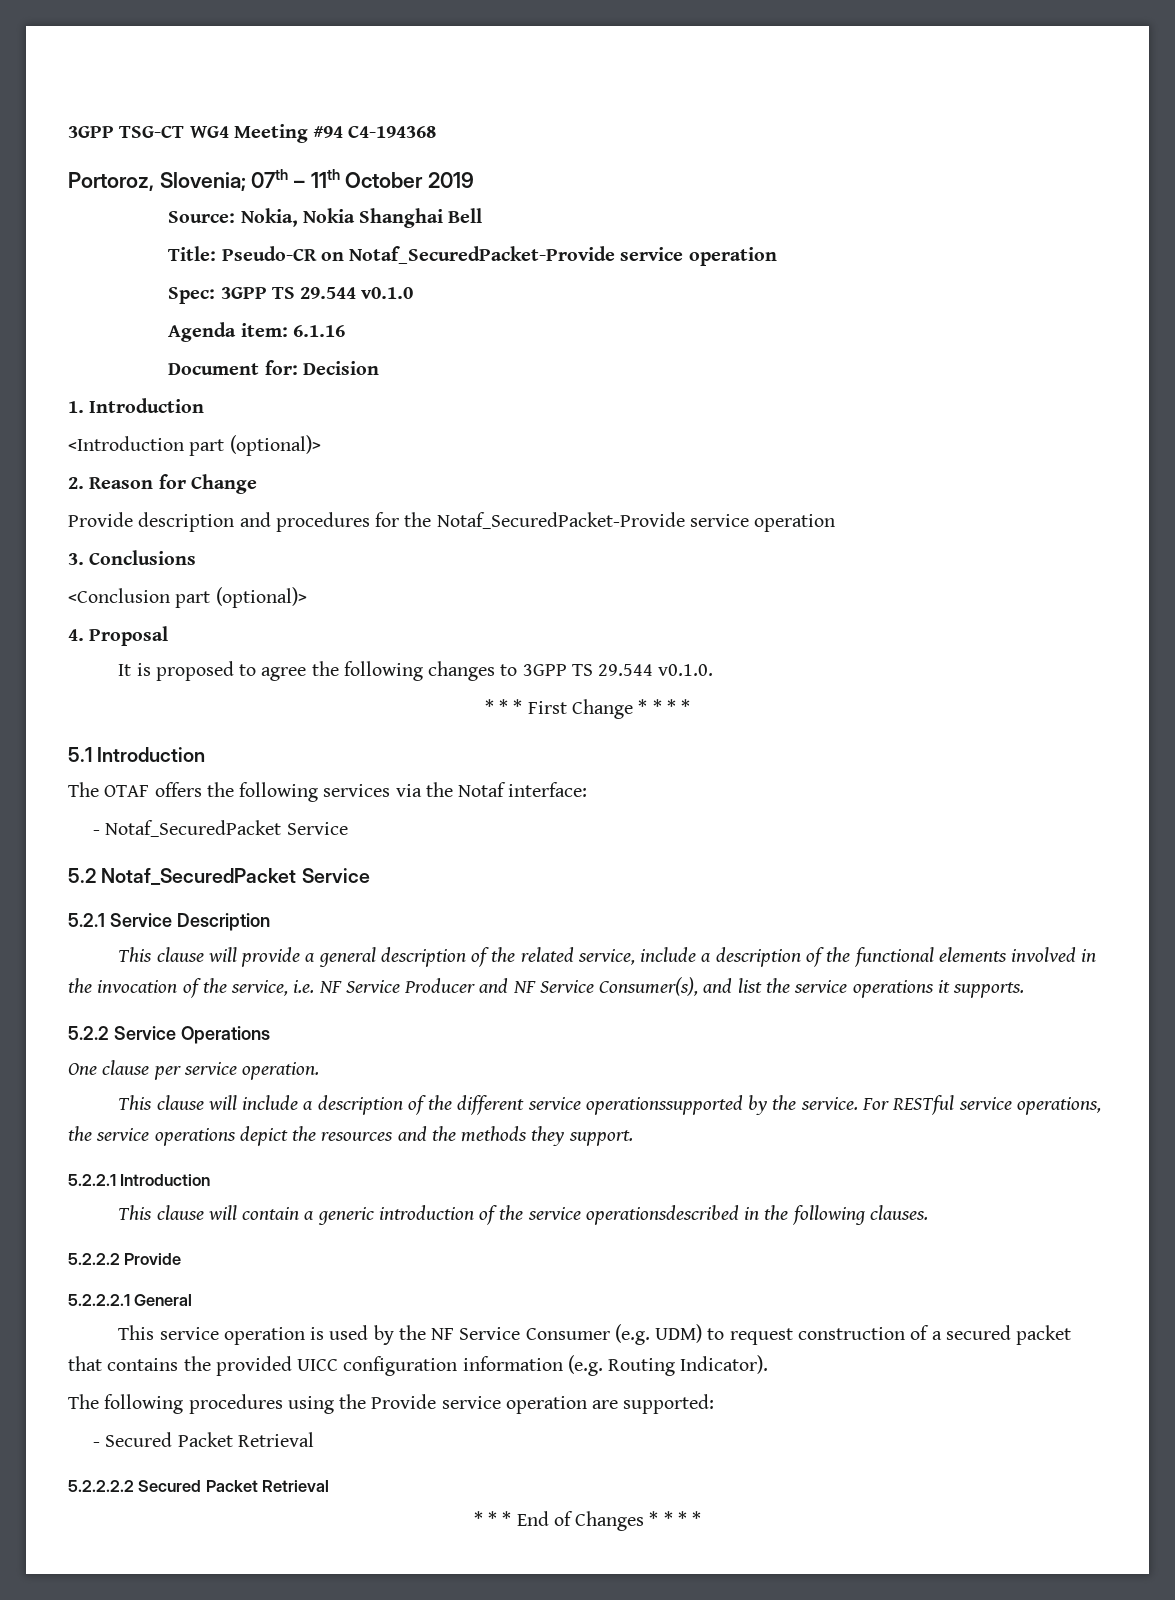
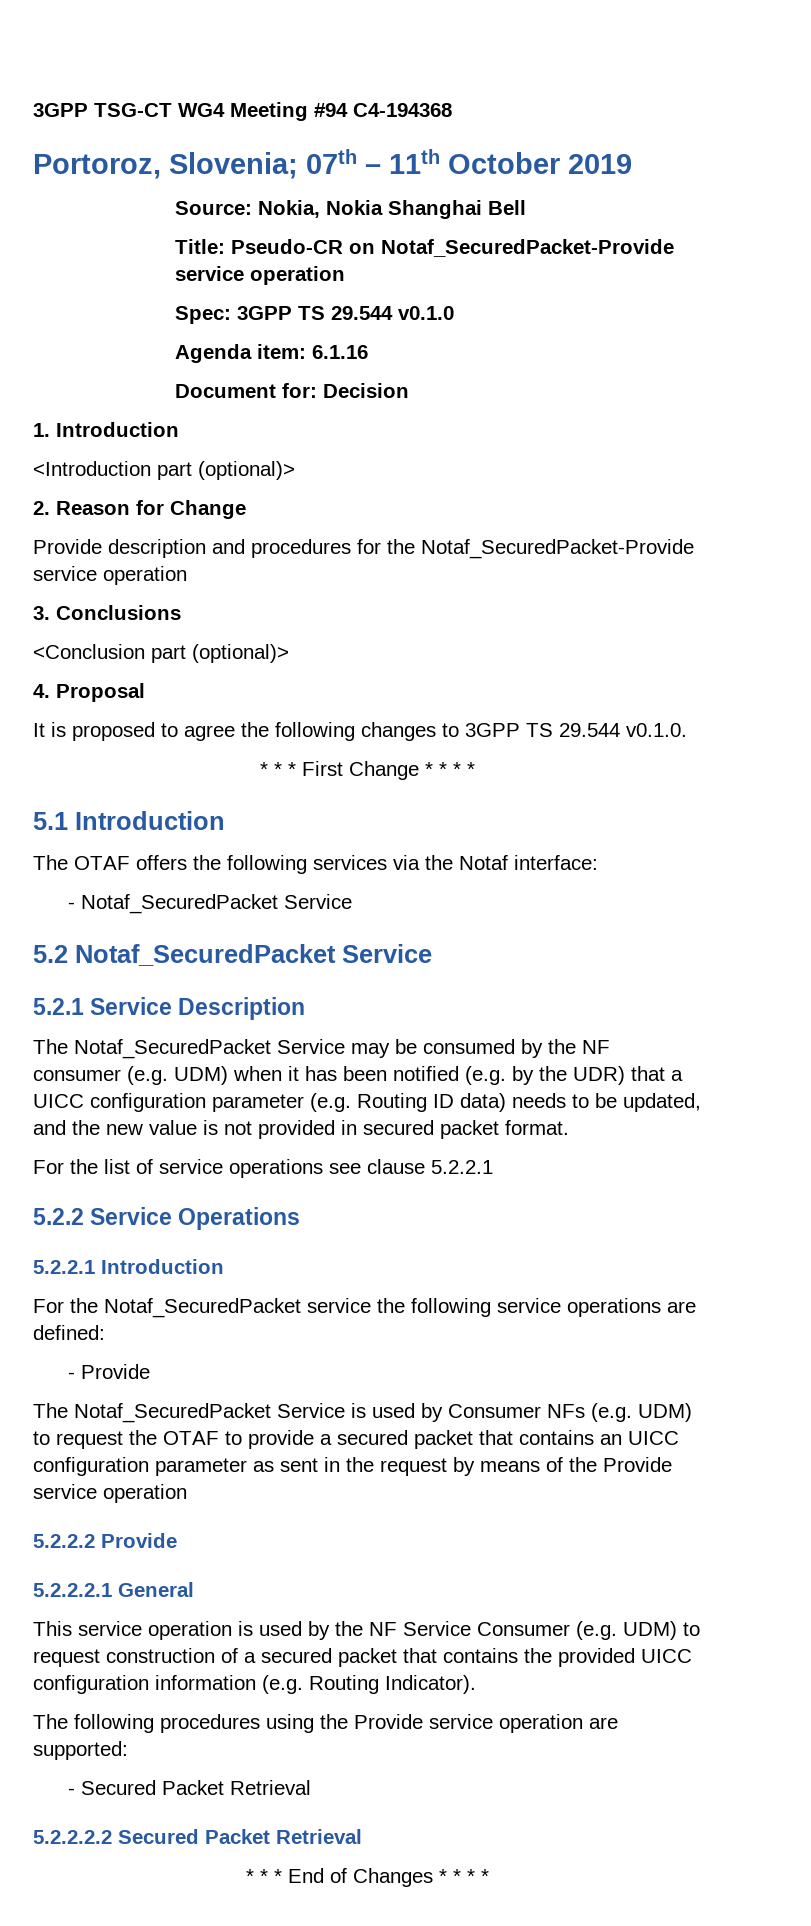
[118,947,1097,967] [68,977,1025,998] [68,1026,270,1044] [68,1060,320,1080] [118,1095,1101,1115] [68,1126,633,1146] [68,1174,211,1186] [118,1205,928,1225] This clause will provide a general description of the related service, include a description of the functional elements involved in the invocation of the service, i.e. NF Service Producer and NF Service Consumer(s), and list the service operations it supports. // 5.2.2 Service Operations // One clause per service operation. // This clause will include a description of the different service operationssupported by the service. For RESTful service operations, the service operations depict the resources and the methods they support. // 5.2.2.1 Introduction // This clause will contain a generic introduction of the service operationsdescribed in the following clauses. -> [33,1039,610,1059] [33,1066,683,1085] [33,1093,701,1112] [33,1120,569,1139] [33,1159,493,1178] [33,1207,301,1230] [33,1259,224,1274] [33,1298,696,1318] [33,1325,105,1340] [68,1364,151,1379] [33,1403,692,1423] [33,1430,679,1449] [33,1457,672,1476] [33,1484,187,1503] The Notaf_SecuredPacket Service may be consumed by the NF consumer (e.g. UDM) when it has been notified (e.g. by the UDR) that a UICC configuration parameter (e.g. Routing ID data) needs to be updated, and the new value is not provided in secured packet format. // For the list of service operations see clause 5.2.2.1 // 5.2.2 Service Operations // 5.2.2.1 Introduction // For the Notaf_SecuredPacket service the following service operations are defined: // - Provide // The Notaf_SecuredPacket Service is used by Consumer NFs (e.g. UDM) to request the OTAF to provide a secured packet that contains an UICC configuration parameter as sent in the request by means of the Provide service operation

